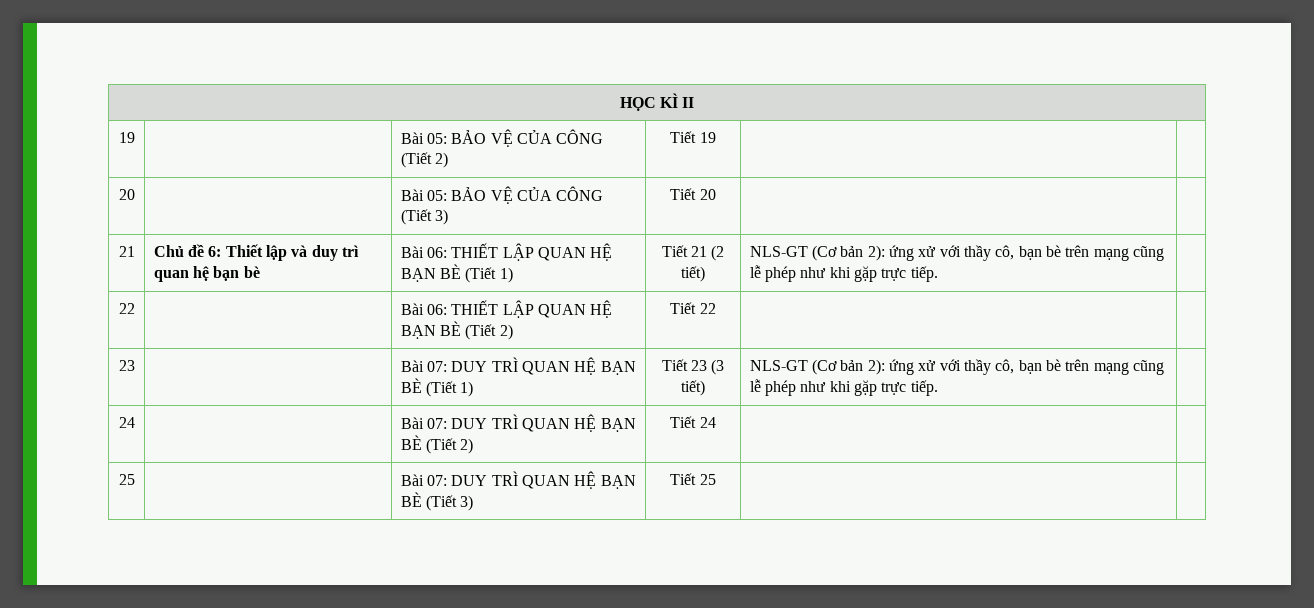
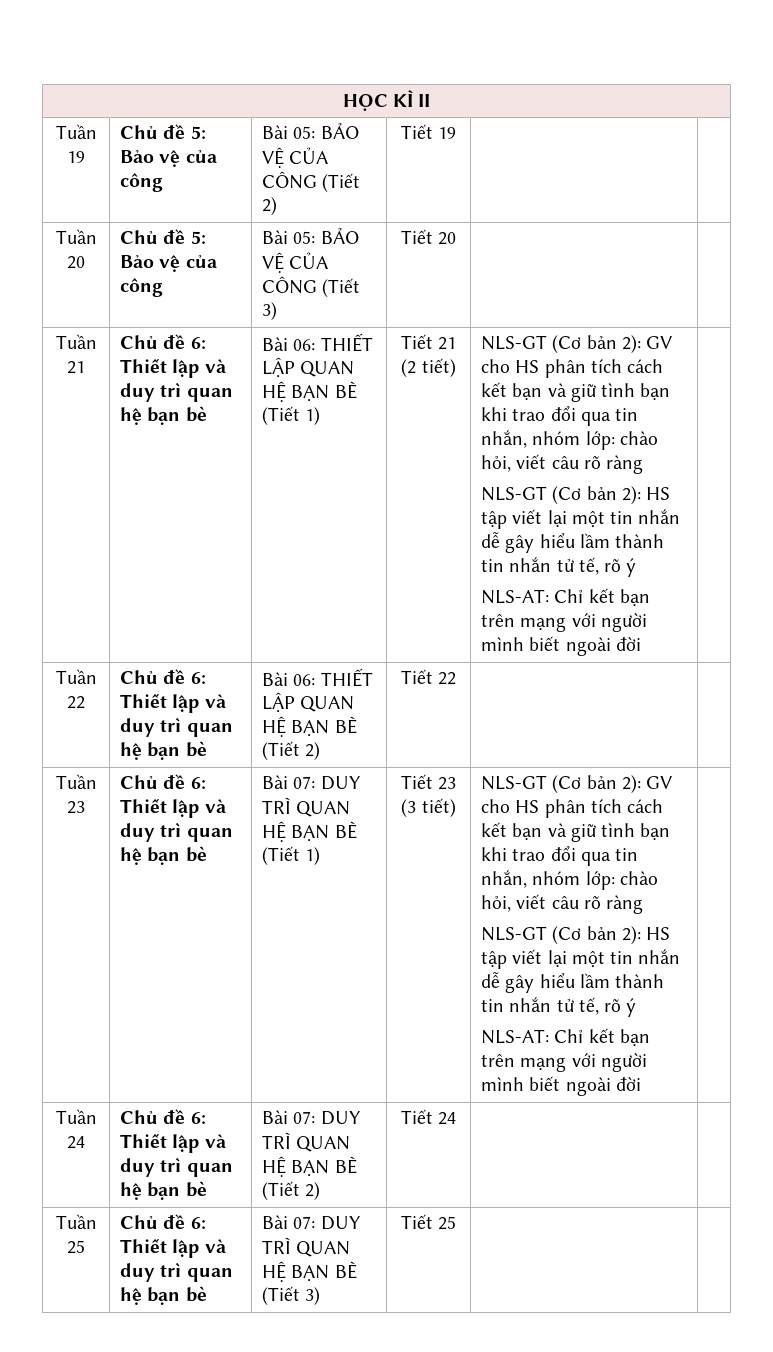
[118,132,135,143] 19 | -> [55,124,97,139] [67,151,85,163] [120,124,206,139] [120,150,217,167] [120,173,164,192] Tuần 19 | Chủ đề 5: Bảo vệ của công
[118,189,135,200] 20 | -> [55,229,97,244] [67,256,85,269] [120,229,206,244] [120,255,217,272] [120,278,164,297] Tuần 20 | Chủ đề 5: Bảo vệ của công
(716, 194) none -> [55,334,97,349] Tuần
[889,245,1164,261] [749,265,938,282] [118,303,135,314] ứng xử với thầy cô, bạn bè trên mạng cũng lễ phép như khi gặp trực tiếp. | // 22 | -> [646,336,673,349] [481,359,664,378] [481,382,671,402] [481,406,639,426] [481,430,658,450] [481,454,644,474] [481,486,671,504] [481,509,681,529] [481,532,665,553] [481,557,637,577] [481,588,650,607] [481,613,647,632] [481,636,641,656] [55,669,97,684] [67,696,85,709] [120,669,206,684] [120,694,226,713] [120,718,233,737] [120,741,207,760] GV cho HS phân tích cách kết bạn và giữ tình bạn khi trao đổi qua tin nhắn, nhóm lớp: chào hỏi, viết câu rõ ràng // NLS-GT (Cơ bản 2): HS tập viết lại một tin nhắn dễ gây hiểu lầm thành tin nhắn tử tế, rõ ý // NLS-AT: Chỉ kết bạn trên mạng với người mình biết ngoài đời | // Tuần 22 | Chủ đề 6: Thiết lập và duy trì quan hệ bạn bè
(716, 308) none -> [55,774,97,789] Tuần
(135, 365) none -> [120,774,206,789] [120,799,226,818] [120,823,233,842] [120,846,207,865] Chủ đề 6: Thiết lập và duy trì quan hệ bạn bè
[889,359,1164,375] [749,379,938,396] [118,417,135,428] ứng xử với thầy cô, bạn bè trên mạng cũng lễ phép như khi gặp trực tiếp. | // 24 | -> [646,776,673,789] [481,799,664,818] [481,822,671,842] [481,846,639,866] [481,870,658,890] [481,894,644,914] [481,926,671,944] [481,949,681,969] [481,972,665,993] [481,997,637,1017] [481,1028,650,1047] [481,1053,647,1072] [481,1076,641,1096] [55,1109,97,1124] [67,1136,85,1149] [120,1109,206,1124] [120,1134,226,1153] [120,1158,233,1177] [120,1181,207,1200] GV cho HS phân tích cách kết bạn và giữ tình bạn khi trao đổi qua tin nhắn, nhóm lớp: chào hỏi, viết câu rõ ràng // NLS-GT (Cơ bản 2): HS tập viết lại một tin nhắn dễ gây hiểu lầm thành tin nhắn tử tế, rõ ý // NLS-AT: Chỉ kết bạn trên mạng với người mình biết ngoài đời | // Tuần 24 | Chủ đề 6: Thiết lập và duy trì quan hệ bạn bè
[118,474,135,485] 25 | -> [55,1214,97,1229] [67,1240,85,1254] [120,1214,206,1229] [120,1239,226,1258] [120,1263,233,1282] [120,1286,207,1305] Tuần 25 | Chủ đề 6: Thiết lập và duy trì quan hệ bạn bè

